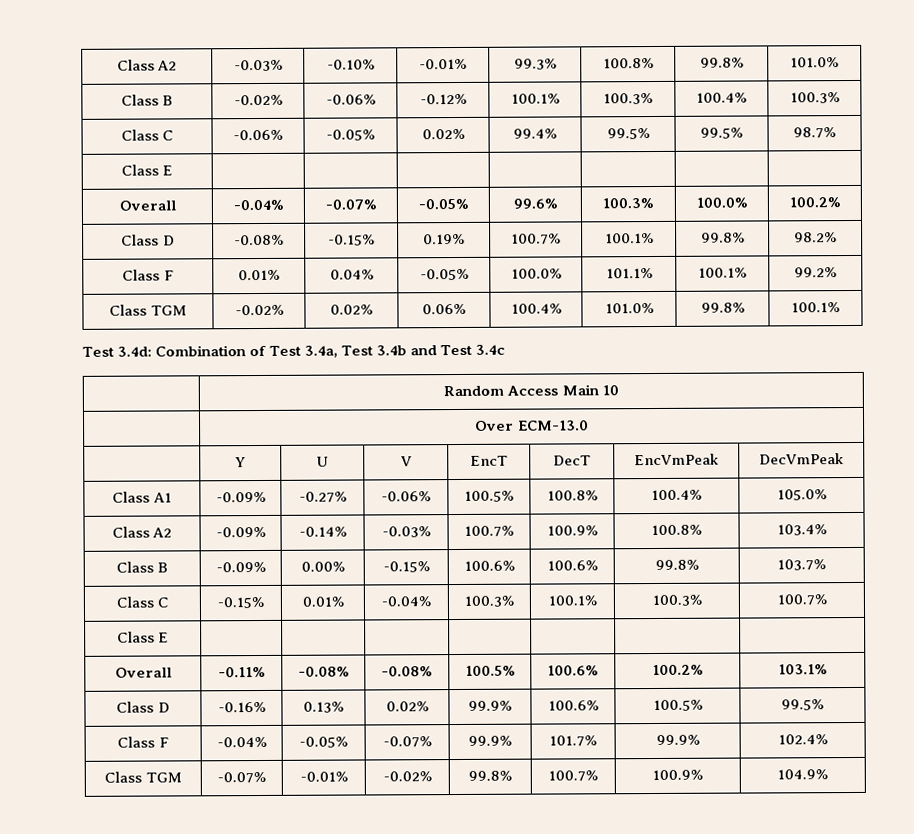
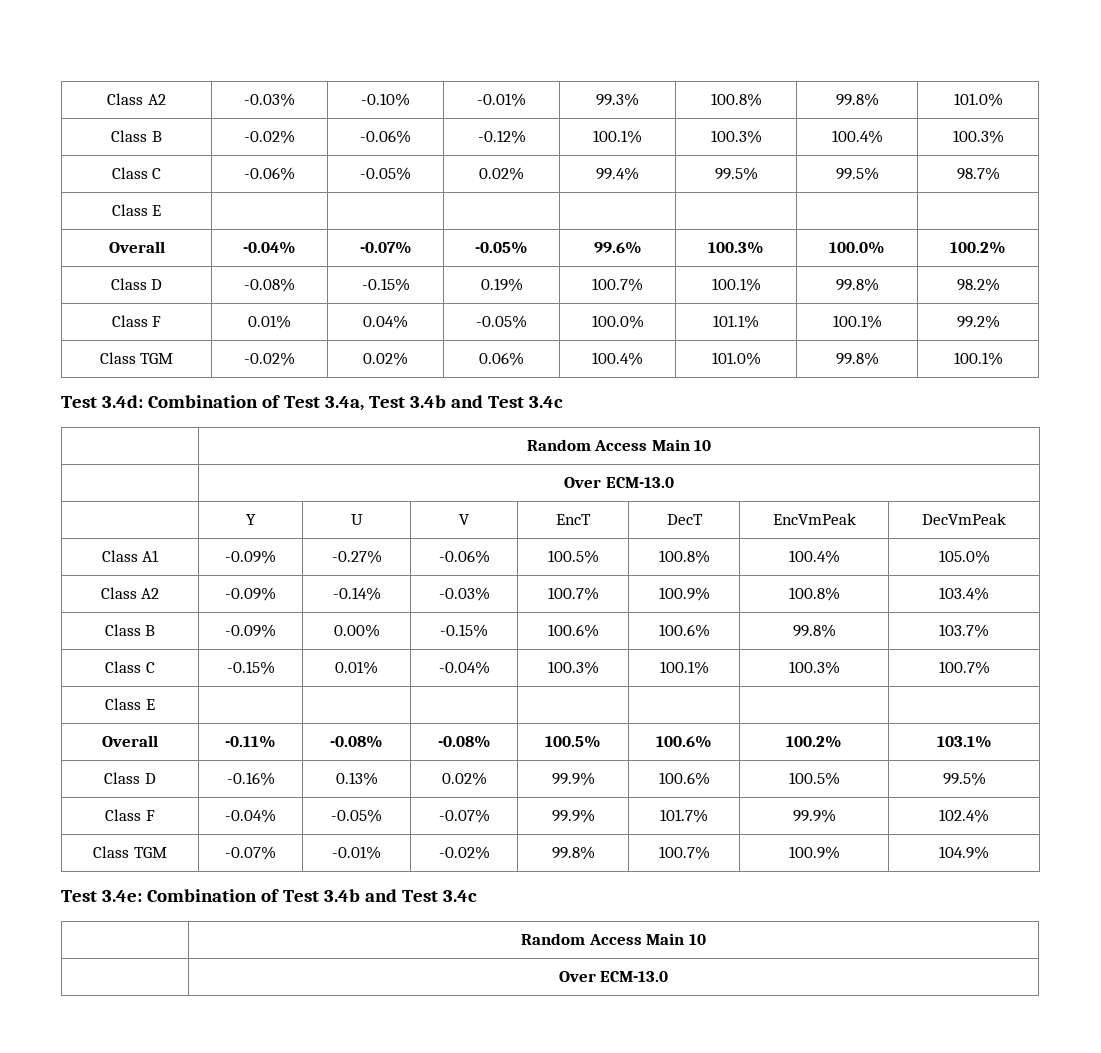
(828, 774) none -> [61,889,478,902] [521,933,706,945] [558,971,669,982] // Test 3.4e: Combination of Test 3.4b and Test 3.4c // | Random Access Main 10 // | Over ECM-13.0

